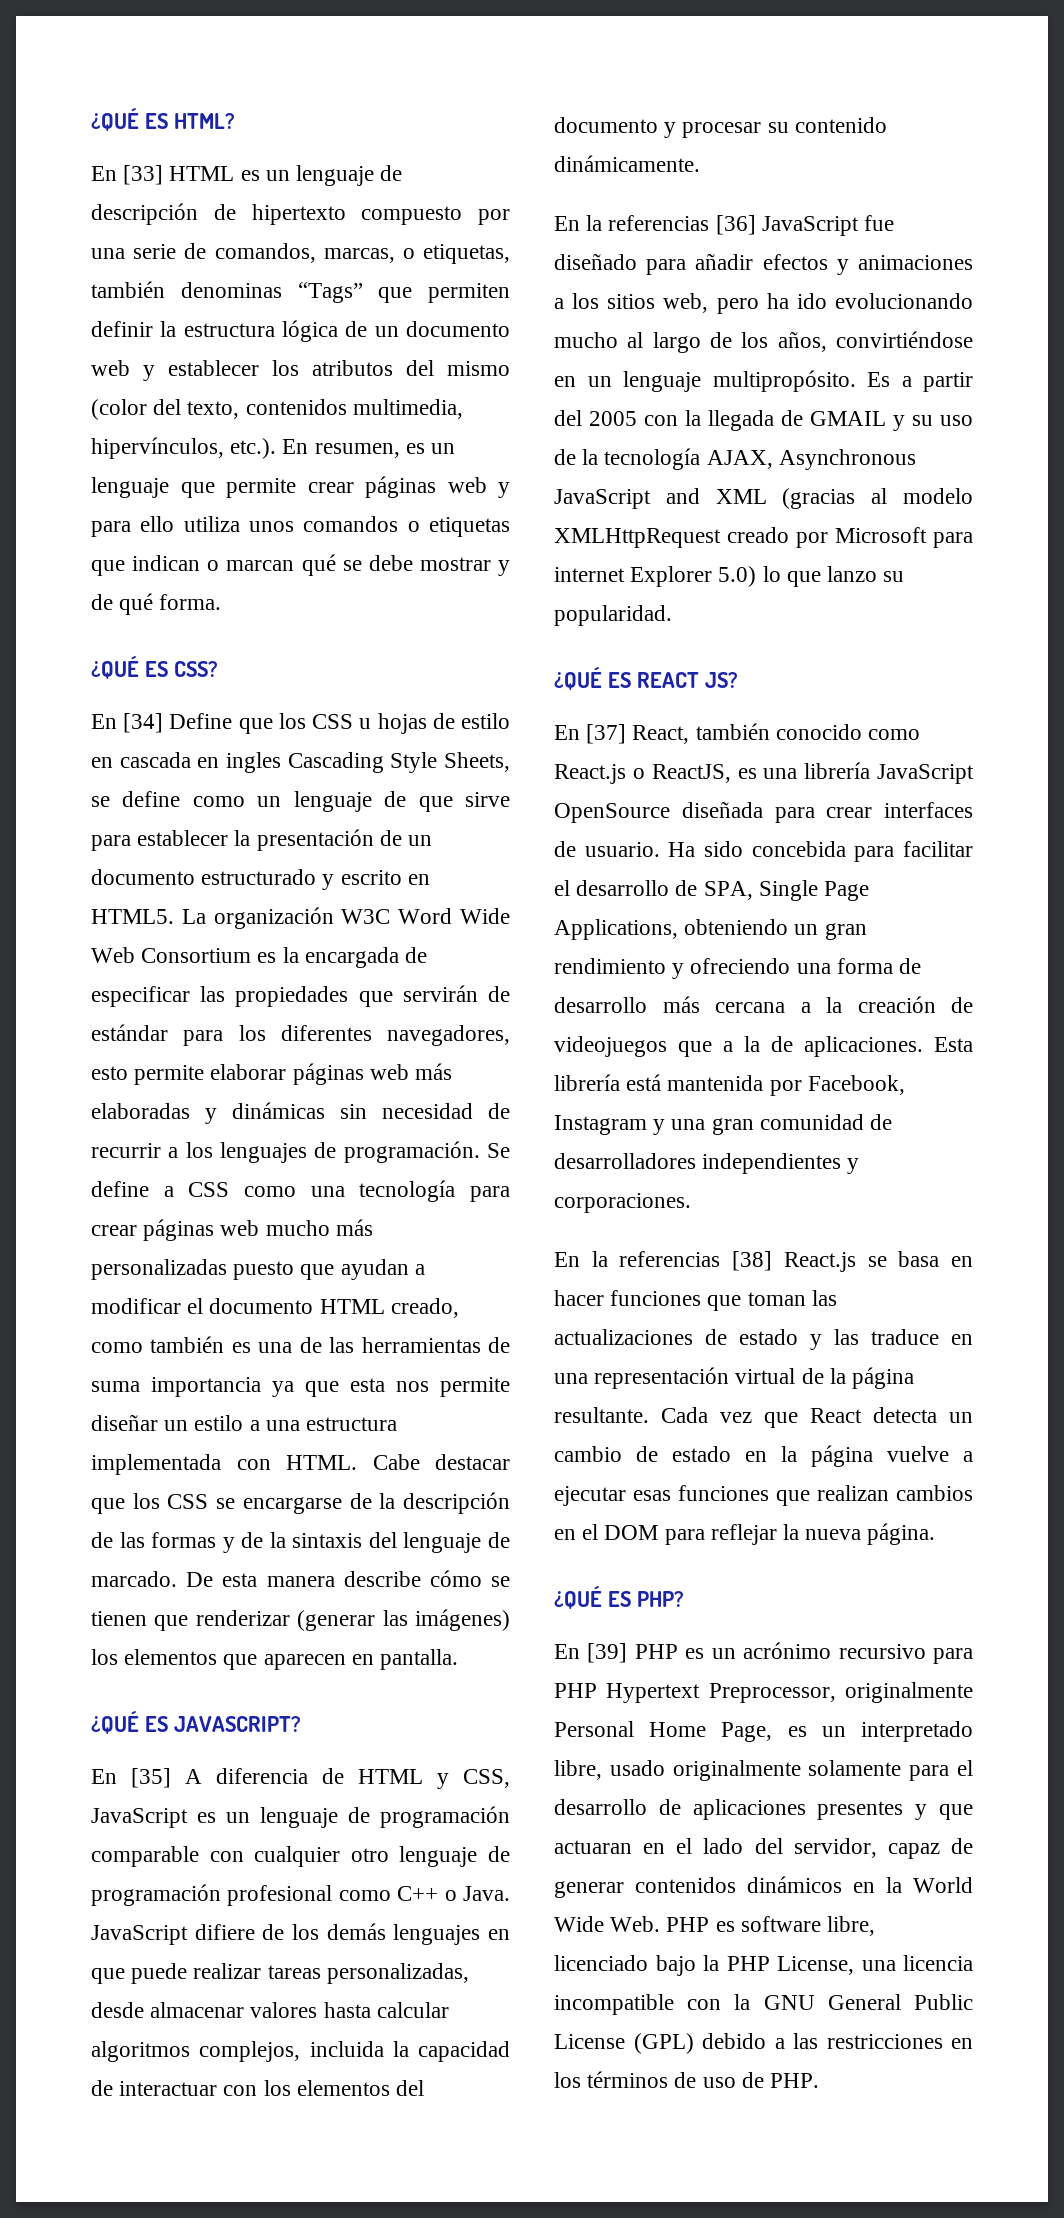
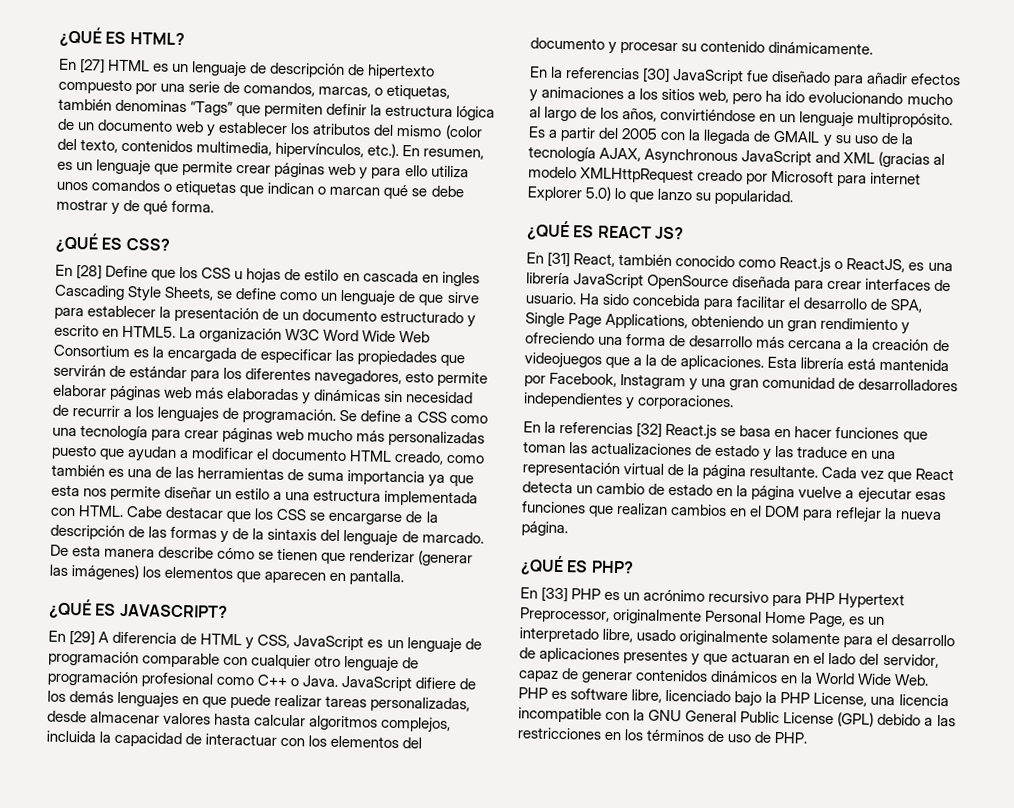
[123,165,164,185] [33] -> [79,58,106,74] [27]
[123,713,164,733] [34] -> [76,264,103,280] [28]
[131,1768,171,1788] [35] -> [69,630,96,646] [29]
[715,215,756,235] [36] -> [642,67,671,83] [30]
[586,724,627,744] [37] -> [547,251,571,268] [31]
[732,1251,773,1271] [38] -> [636,422,663,438] [32]
[587,1643,628,1663] [39] -> [541,586,569,603] [33]

